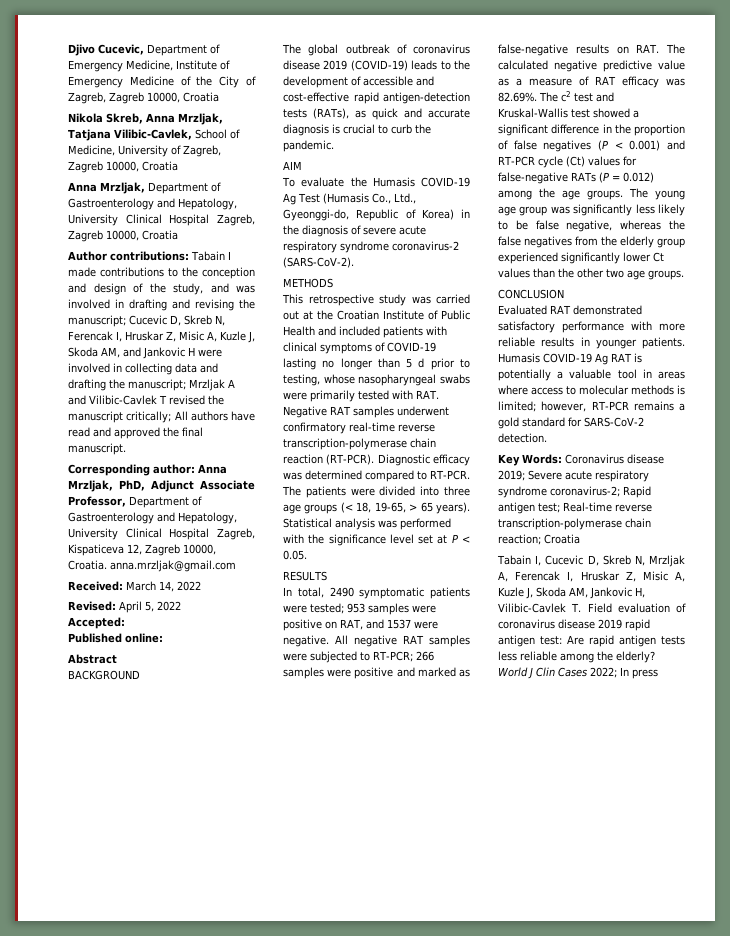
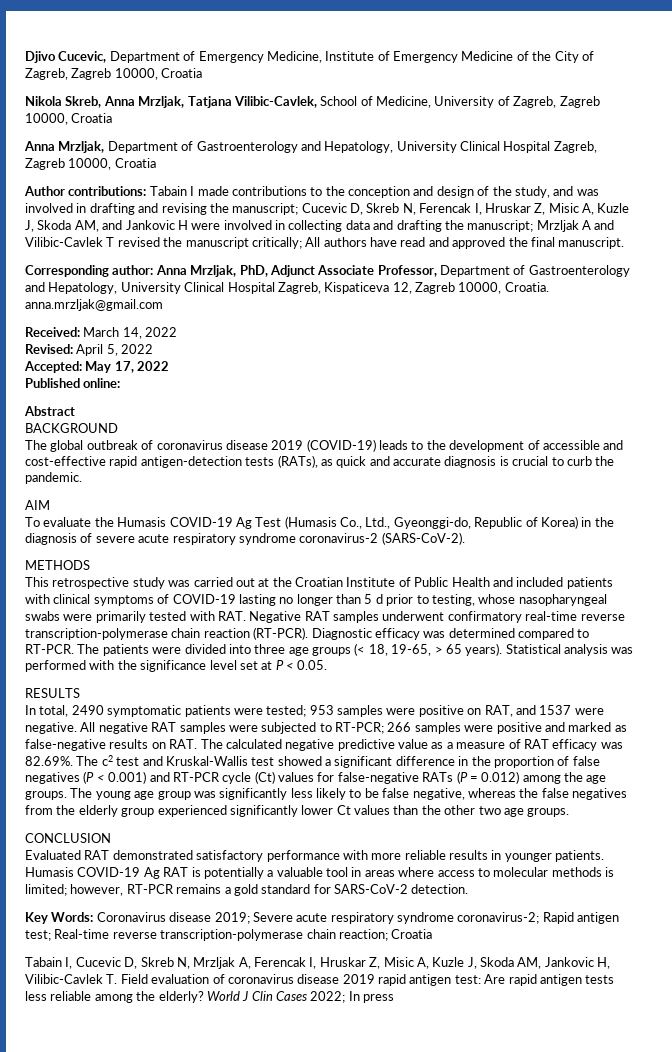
(125, 623) none -> [85,361,170,373] May 17, 2022

